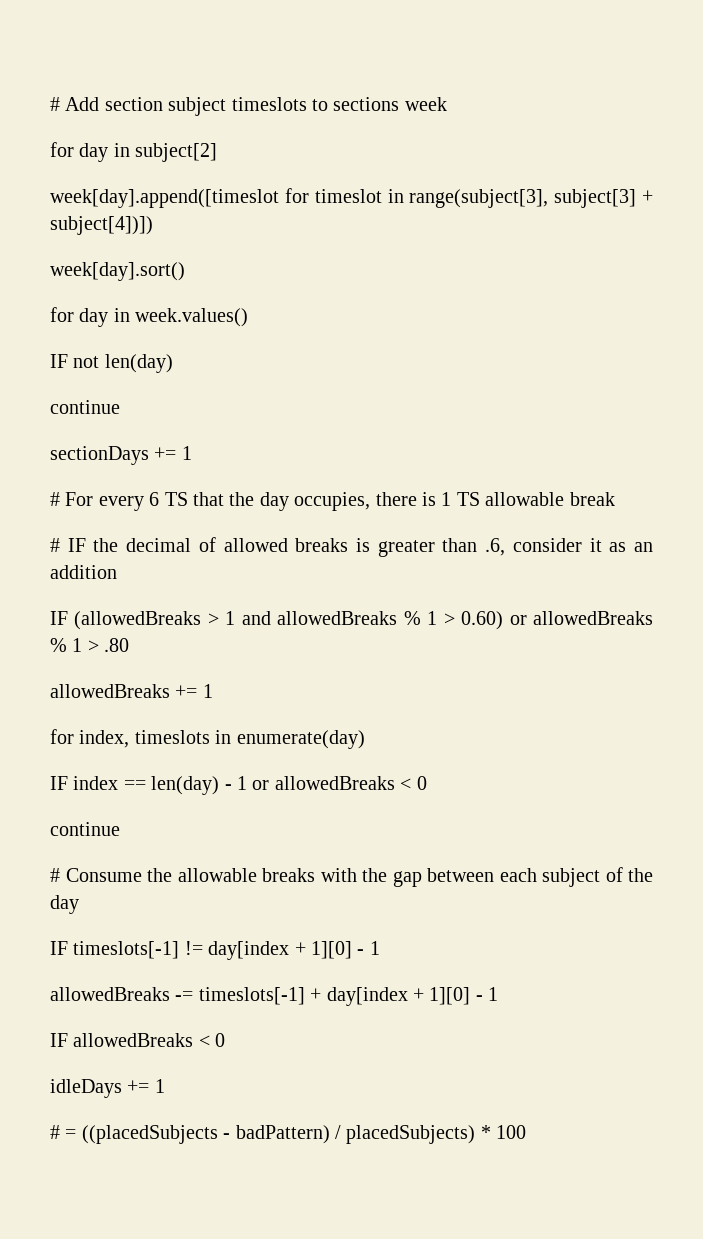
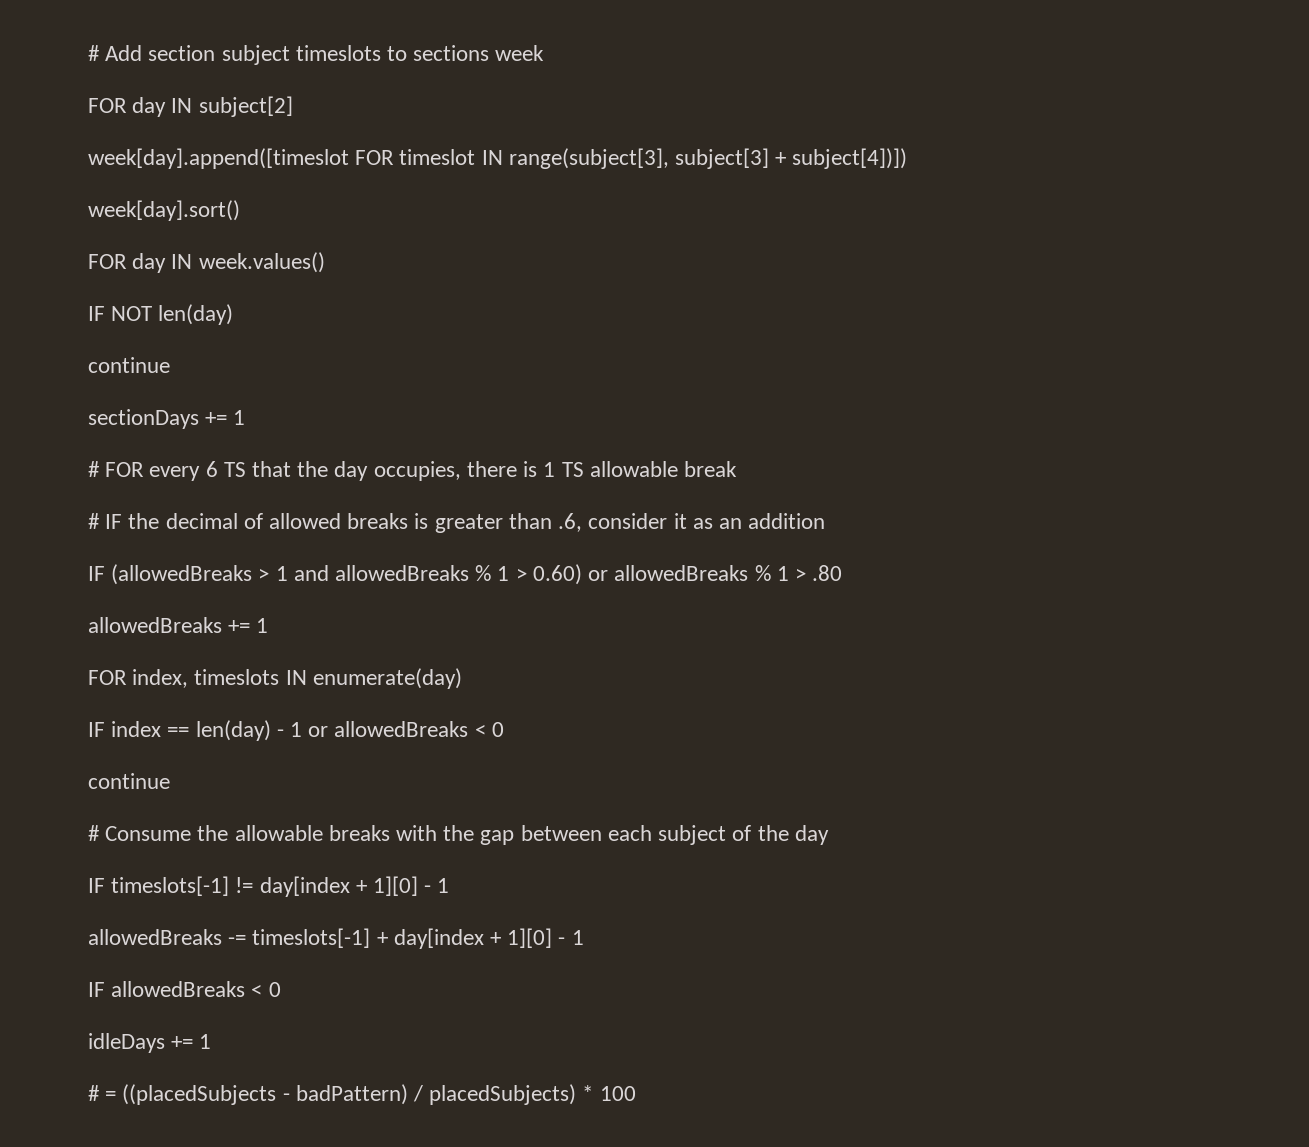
[50,142,130,162] for day in -> [88,97,193,117] FOR day IN
[284,188,404,203] for timeslot in -> [355,149,503,165] FOR timeslot IN
[50,307,130,327] for day in -> [88,253,193,273] FOR day IN
[73,356,100,368] not -> [111,306,153,321] NOT
[65,492,94,506] For -> [105,462,145,477] FOR
[50,729,74,744] for -> [88,670,127,685] FOR
[215,730,232,744] in -> [285,670,307,685] IN

